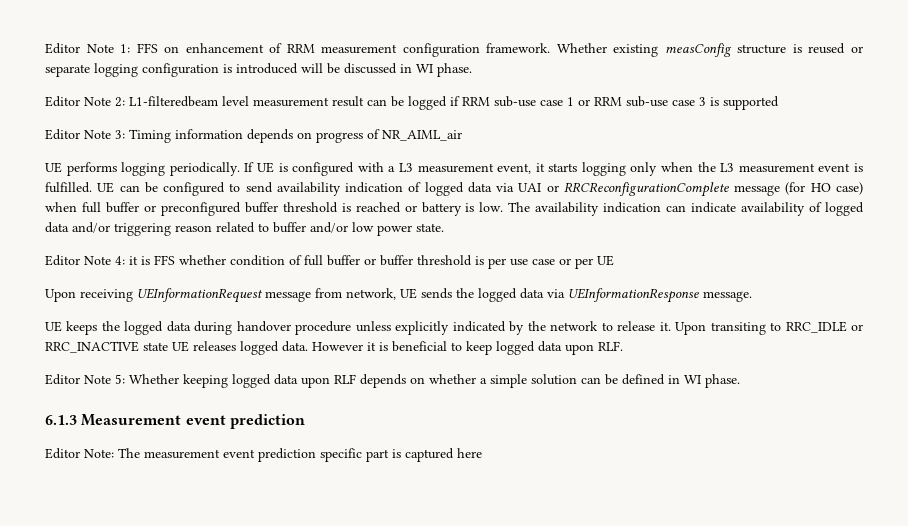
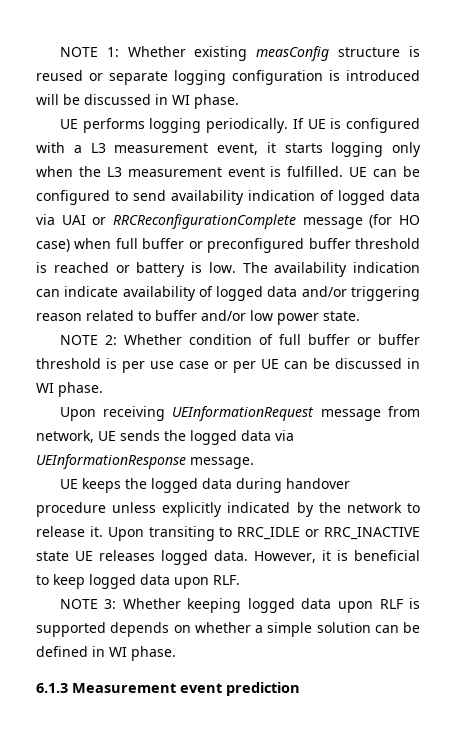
[45,43,551,57] Editor Note 1: FFS on enhancement of RRM measurement configuration framework. -> [59,47,119,57] NOTE 1:
[45,96,779,110] [45,129,462,143] // Editor Note 2: L1-filteredbeam level measurement result can be logged if RRM sub-use case 1 or RRM sub-use case 3 is supported // Editor Note 3: Timing information depends on progress of NR_AIML_air -> (239, 101) none
[45,255,226,266] Editor Note 4: it is FFS whether -> [59,334,182,345] NOTE 2: Whether
(614, 260) none -> [284,358,420,369] [36,382,103,397] can be discussed in WI phase.
[312,342,363,351] However -> [254,551,316,563] However,
[45,374,125,385] Editor Note 5: -> [59,599,117,609] NOTE 3:
(356, 379) none -> [409,598,421,609] [36,622,106,637] is supported
[45,448,482,462] // Editor Note: The measurement event prediction specific part is captured here -> (300, 689) none

